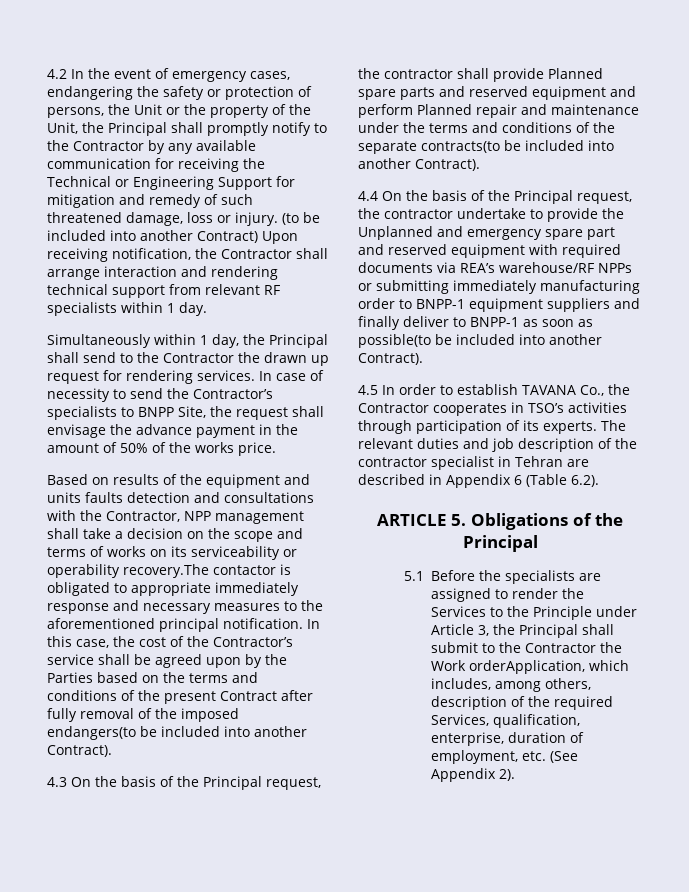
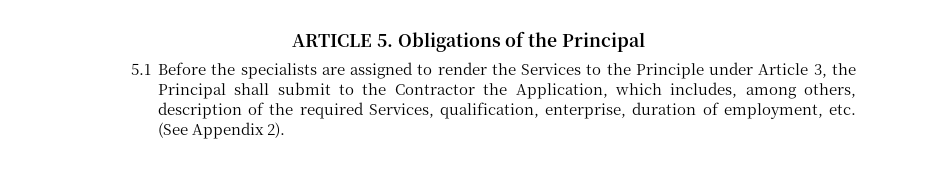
[47,68,290,82] [47,86,312,100] [47,104,311,118] [47,122,327,136] [47,140,256,154] [47,158,265,172] [47,176,295,190] [47,194,253,208] [47,212,320,226] [47,230,298,244] [47,248,328,262] [47,266,278,280] [47,284,280,298] [47,302,207,316] [47,334,328,348] [47,352,329,366] [47,370,324,384] [47,388,273,402] [47,406,324,420] [47,424,298,438] [47,442,276,456] [47,474,310,488] [47,492,314,503] [47,510,304,524] [47,528,303,542] [47,546,297,560] [47,564,291,578] [47,582,299,596] [47,600,323,614] [47,618,320,632] [47,636,293,648] [47,654,287,668] [47,672,258,683] [47,690,313,704] [47,708,239,722] [47,726,307,740] [47,745,112,757] [47,776,321,790] [358,68,603,82] [358,86,636,100] [358,104,639,118] [358,122,615,133] [358,140,614,154] [358,158,480,171] [358,190,632,204] [358,208,624,222] [358,226,615,240] [358,244,621,258] [358,262,632,273] [358,280,640,294] [358,298,640,312] [358,316,593,330] [358,334,602,348] [358,353,423,365] [358,384,630,396] [358,402,627,416] [358,420,626,434] [358,438,637,452] [358,456,589,470] [358,474,599,488] 4.2 In the event of emergency cases, endangering the safety or protection of persons, the Unit or the property of the Unit, the Principal shall promptly notify to the Contractor by any available communication for receiving the Technical or Engineering Support for mitigation and remedy of such threatened damage, loss or injury. (to be included into another Contract) Upon receiving notification, the Contractor shall arrange interaction and rendering technical support from relevant RF specialists within 1 day. // Simultaneously within 1 day, the Principal shall send to the Contractor the drawn up request for rendering services. In case of necessity to send the Contractor’s specialists to BNPP Site, the request shall envisage the advance payment in the amount of 50% of the works price. // Based on results of the equipment and units faults detection and consultations with the Contractor, NPP management shall take a decision on the scope and terms of works on its serviceability or operability recovery.The contactor is obligated to appropriate immediately response and necessary measures to the aforementioned principal notification. In this case, the cost of the Contractor’s service shall be agreed upon by the Parties based on the terms and conditions of the present Contract after fully removal of the imposed endangers(to be included into another Contract). // 4.3 On the basis of the Principal request, the contractor shall provide Planned spare parts and reserved equipment and perform Planned repair and maintenance under the terms and conditions of the separate contracts(to be included into another Contract). // 4.4 On the basis of the Principal request, the contractor undertake to provide the Unplanned and emergency spare part and reserved equipment with required documents via REA’s warehouse/RF NPPs or submitting immediately manufacturing order to BNPP-1 equipment suppliers and finally deliver to BNPP-1 as soon as possible(to be included into another Contract). // 4.5 In order to establish TAVANA Co., the Contractor cooperates in TSO’s activities through participation of its experts. The relevant duties and job description of the contractor specialist in Tehran are described in Appendix 6 (Table 6.2). // -> (292, 40) none
[431,660,586,674] Work orderApplication, -> [515,83,608,99] Application,

